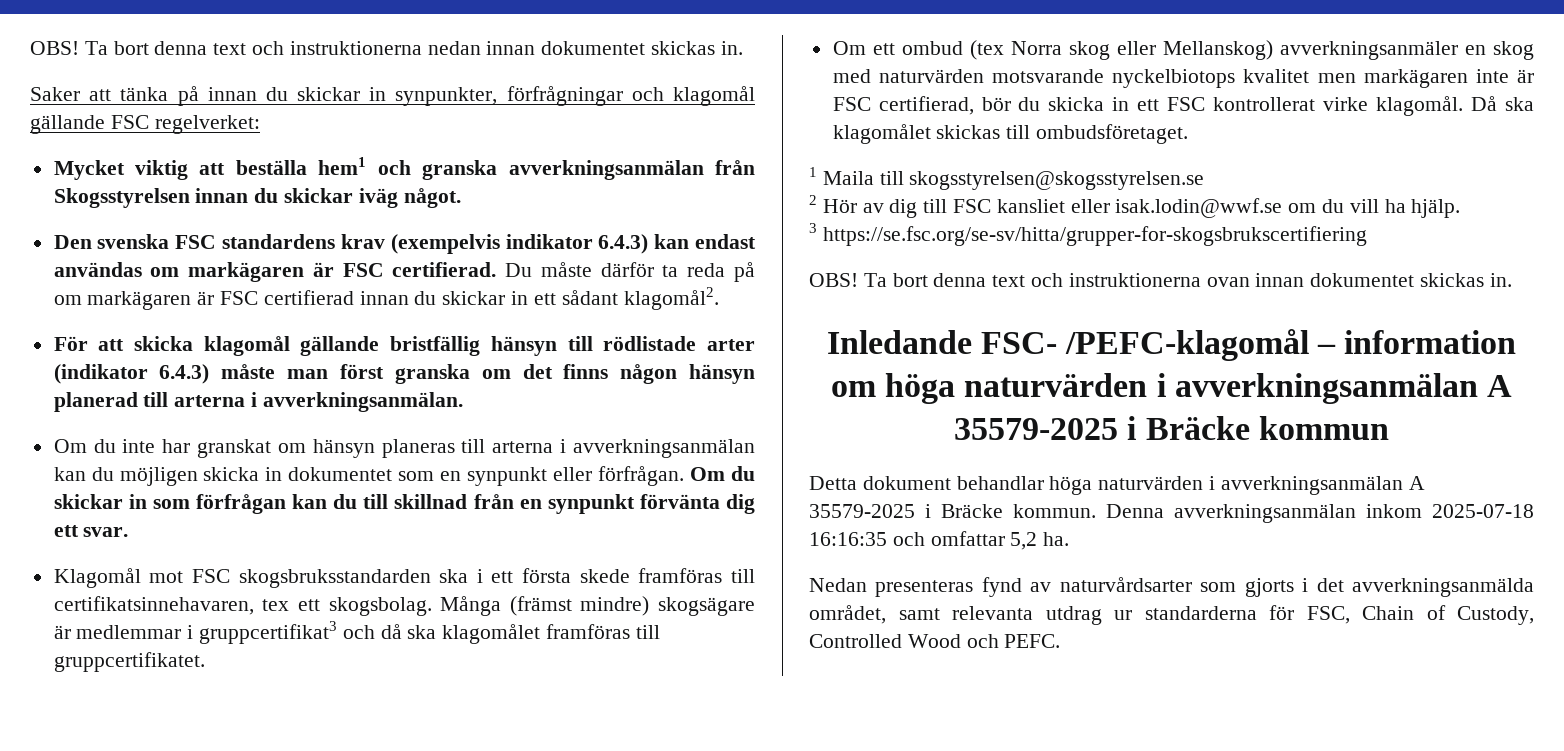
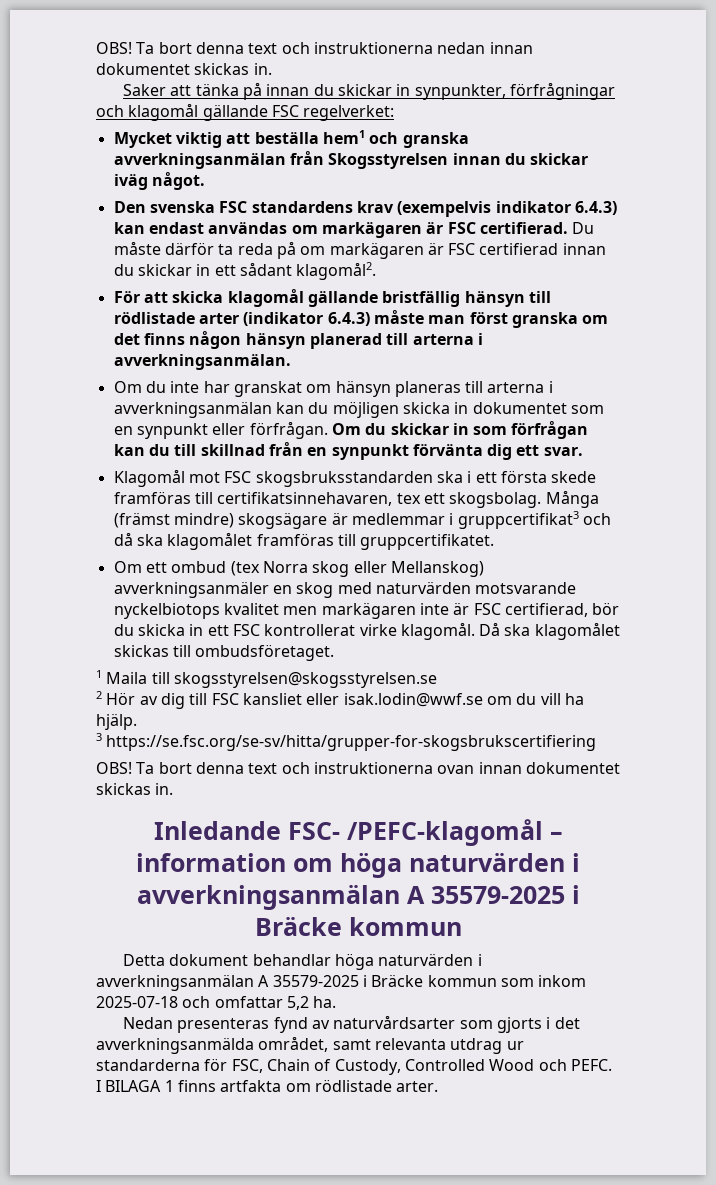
[1013,504,1356,523] kommun. Denna avverkningsanmälan -> [427,975,534,987] kommun som
[809,532,887,546] 16:16:35 -> (178, 1002) none
(1061, 641) none -> [96,1079,439,1092] I BILAGA 1 finns artfakta om rödlistade arter.

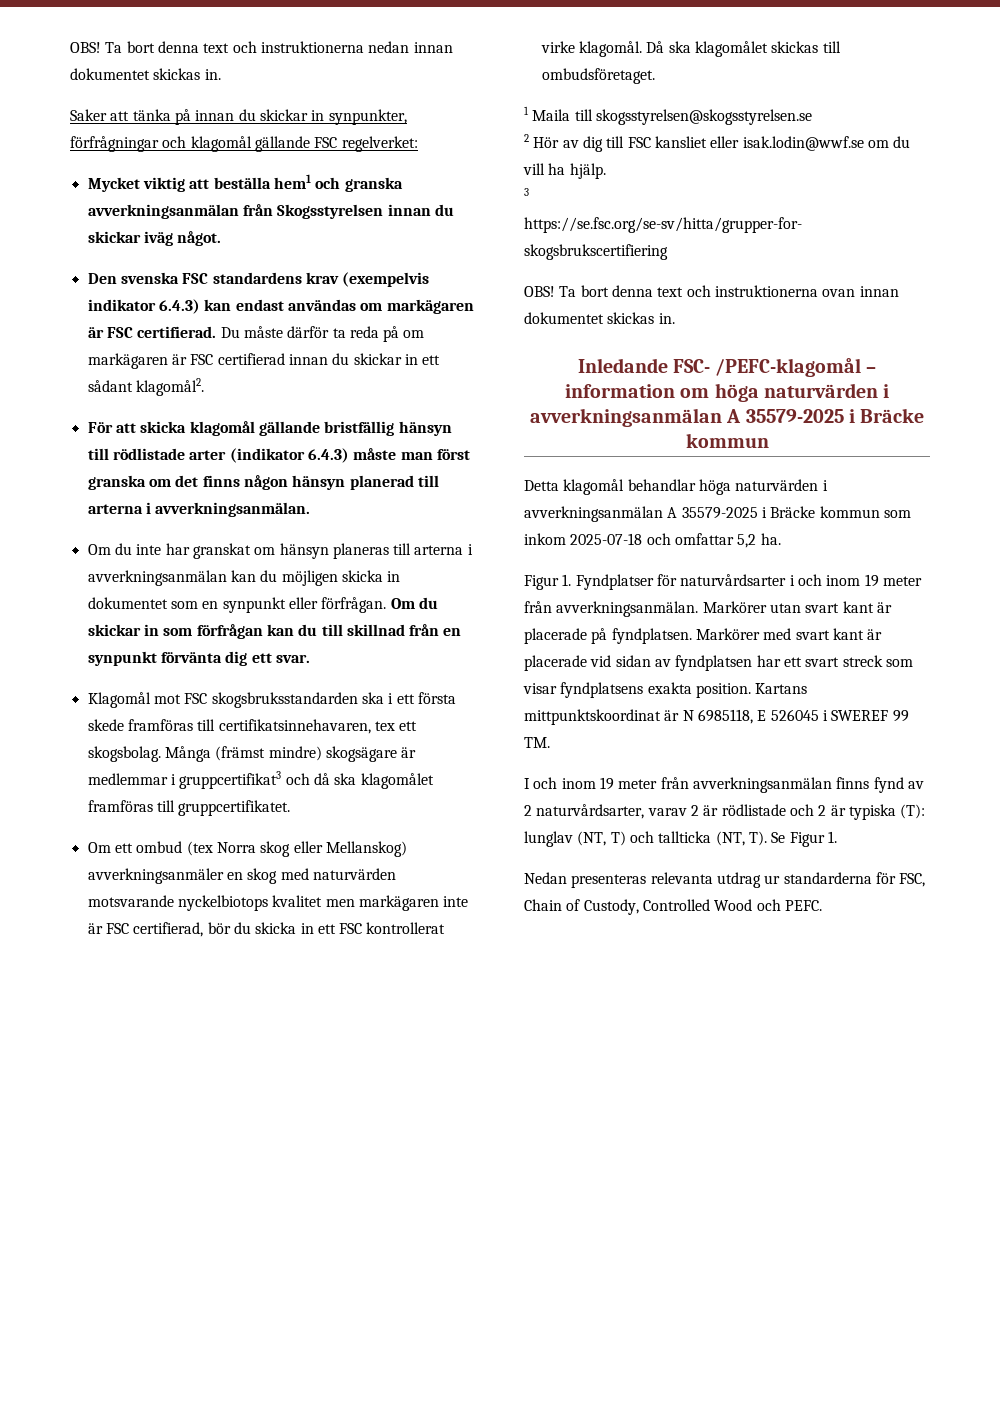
[169,954,249,966] dokument -> [563,479,625,495] klagomål
[122,1015,580,1033] [96,1036,371,1054] Nedan presenteras fynd av naturvårdsarter som gjorts i det avverkningsanmälda området, samt -> [524,574,922,590] [524,601,892,617] [524,628,883,644] [524,655,913,671] [523,682,808,698] [524,709,909,725] [524,737,550,748] [524,777,924,793] [524,804,926,820] [524,831,837,847] [524,872,647,888] Figur 1. Fyndplatser för naturvårdsarter i och inom 19 meter från avverkningsanmälan. Markörer utan svart kant är placerade på fyndplatsen. Markörer med svart kant är placerade vid sidan av fyndplatsen har ett svart streck som visar fyndplatsens exakta position. Kartans mittpunktskoordinat är N 6985118, E 526045 i SWEREF 99 TM. // I och inom 19 meter från avverkningsanmälan finns fynd av 2 naturvårdsarter, varav 2 är rödlistade och 2 är typiska (T): lunglav (NT, T) och tallticka (NT, T). Se Figur 1. // Nedan presenteras
[96,1079,439,1092] I BILAGA 1 finns artfakta om rödlistade arter. -> (822, 905) none

